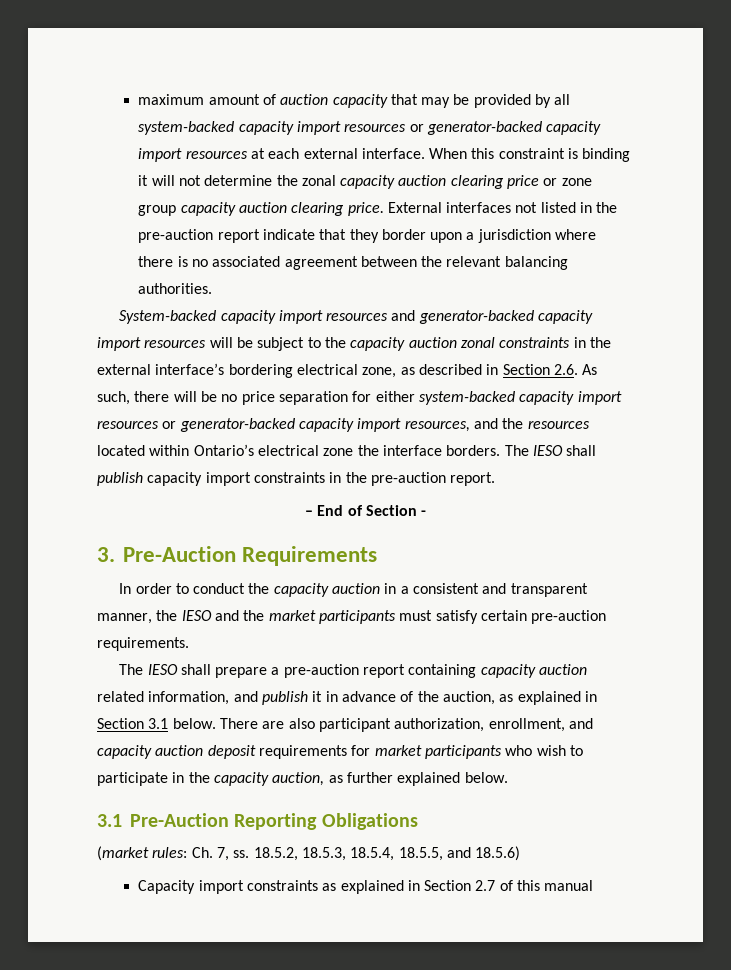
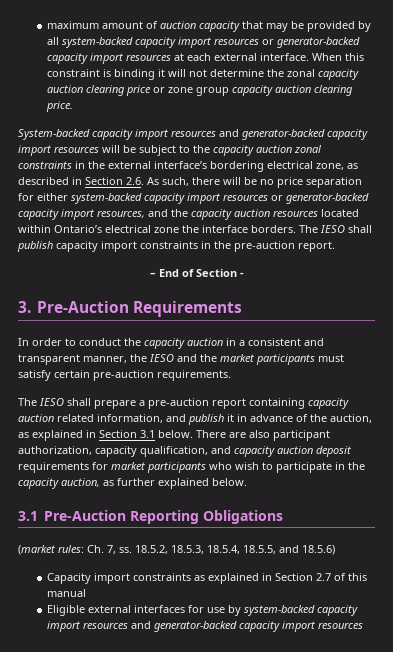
[387,202,618,213] [138,229,597,243] [138,256,568,270] [138,283,213,294] External interfaces not listed in the pre-auction report indicate that they border upon a jurisdiction where there is no associated agreement between the relevant balancing authorities. -> (73, 106) none
(524, 423) none -> [191,209,270,220] capacity auction
[488,718,565,732] enrollment, -> [95,446,208,457] capacity qualification,
(594, 885) none -> [46,605,358,616] [46,621,363,632] // Eligible external interfaces for use by system-backed capacity import resources and generator-backed capacity import resources

